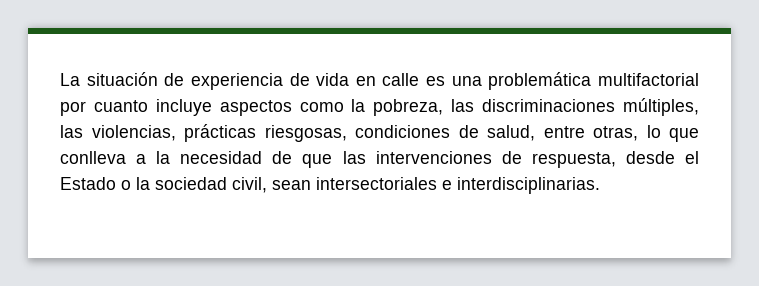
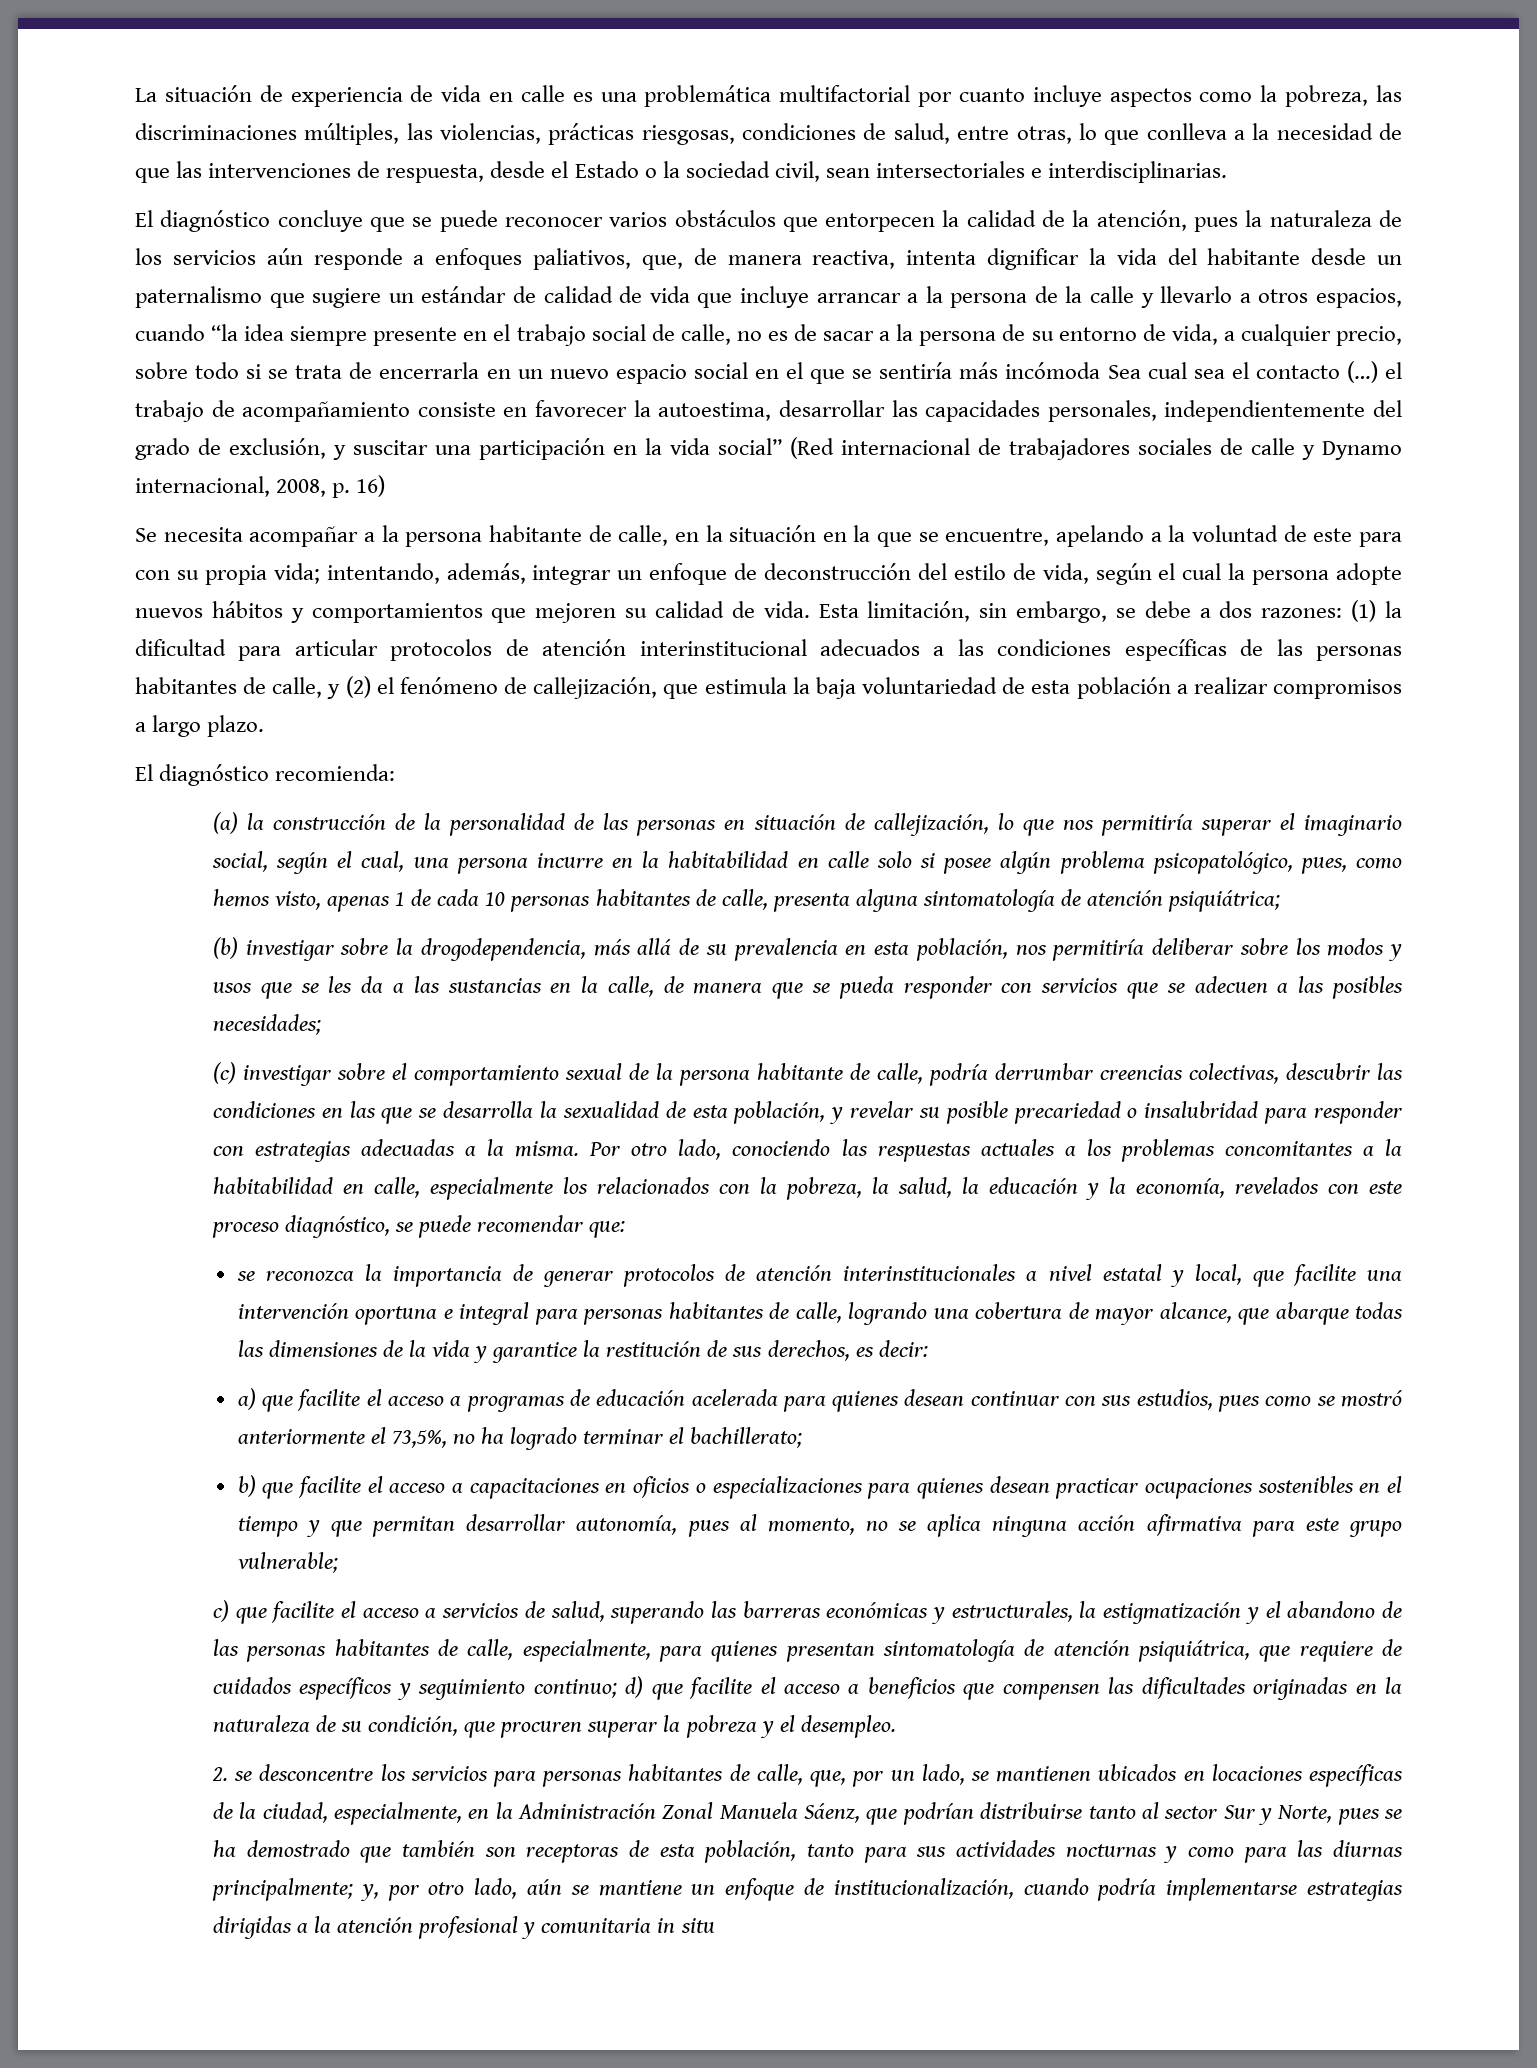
(600, 185) none -> [135,210,1402,232] [135,248,1402,270] [135,286,1402,308] [135,324,1403,346] [135,361,1402,384] [135,400,1403,422] [135,437,1402,460] [135,475,386,498] [135,525,1403,547] [135,563,1402,585] [135,600,1402,623] [135,639,1402,661] [135,676,1402,699] [135,715,265,737] [135,764,396,786] [212,812,1403,836] [211,851,1403,874] [212,889,1281,912] [212,937,1402,961] [212,976,1404,999] [212,1014,321,1035] [212,1062,1403,1086] [212,1101,1403,1124] [212,1139,1403,1162] [212,1177,1403,1200] [211,1215,626,1238] [236,1264,1402,1287] [237,1302,1403,1325] [237,1340,928,1363] [237,1388,1402,1412] [237,1427,803,1450] [237,1475,1403,1499] [237,1514,1402,1537] [237,1552,338,1573] [212,1600,1402,1624] [212,1639,1403,1662] [212,1676,1402,1700] [212,1715,896,1738] [211,1764,1404,1787] [212,1802,1402,1825] [212,1840,1403,1863] [211,1878,1403,1901] [212,1916,715,1939] // El diagnóstico concluye que se puede reconocer varios obstáculos que entorpecen la calidad de la atención, pues la naturaleza de los servicios aún responde a enfoques paliativos, que, de manera reactiva, intenta dignificar la vida del habitante desde un paternalismo que sugiere un estándar de calidad de vida que incluye arrancar a la persona de la calle y llevarlo a otros espacios, cuando “la idea siempre presente en el trabajo social de calle, no es de sacar a la persona de su entorno de vida, a cualquier precio, sobre todo si se trata de encerrarla en un nuevo espacio social en el que se sentiría más incómoda Sea cual sea el contacto (…) el trabajo de acompañamiento consiste en favorecer la autoestima, desarrollar las capacidades personales, independientemente del grado de exclusión, y suscitar una participación en la vida social” (Red internacional de trabajadores sociales de calle y Dynamo internacional, 2008, p. 16) // Se necesita acompañar a la persona habitante de calle, en la situación en la que se encuentre, apelando a la voluntad de este para con su propia vida; intentando, además, integrar un enfoque de deconstrucción del estilo de vida, según el cual la persona adopte nuevos hábitos y comportamientos que mejoren su calidad de vida. Esta limitación, sin embargo, se debe a dos razones: (1) la dificultad para articular protocolos de atención interinstitucional adecuados a las condiciones específicas de las personas habitantes de calle, y (2) el fenómeno de callejización, que estimula la baja voluntariedad de esta población a realizar compromisos a largo plazo. // El diagnóstico recomienda: // (a) la construcción de la personalidad de las personas en situación de callejización, lo que nos permitiría superar el imaginario social, según el cual, una persona incurre en la habitabilidad en calle solo si posee algún problema psicopatológico, pues, como hemos visto, apenas 1 de cada 10 personas habitantes de calle, presenta alguna sintomatología de atención psiquiátrica; // (b) investigar sobre la drogodependencia, más allá de su prevalencia en esta población, nos permitiría deliberar sobre los modos y usos que se les da a las sustancias en la calle, de manera que se pueda responder con servicios que se adecuen a las posibles necesidades; // (c) investigar sobre el comportamiento sexual de la persona habitante de calle, podría derrumbar creencias colectivas, descubrir las condiciones en las que se desarrolla la sexualidad de esta población, y revelar su posible precariedad o insalubridad para responder con estrategias adecuadas a la misma. Por otro lado, conociendo las respuestas actuales a los problemas concomitantes a la habitabilidad en calle, especialmente los relacionados con la pobreza, la salud, la educación y la economía, revelados con este proceso diagnóstico, se puede recomendar que: // se reconozca la importancia de generar protocolos de atención interinstitucionales a nivel estatal y local, que facilite una intervención oportuna e integral para personas habitantes de calle, logrando una cobertura de mayor alcance, que abarque todas las dimensiones de la vida y garantice la restitución de sus derechos, es decir: // a) que facilite el acceso a programas de educación acelerada para quienes desean continuar con sus estudios, pues como se mostró anteriormente el 73,5%, no ha logrado terminar el bachillerato; // b) que facilite el acceso a capacitaciones en oficios o especializaciones para quienes desean practicar ocupaciones sostenibles en el tiempo y que permitan desarrollar autonomía, pues al momento, no se aplica ninguna acción afirmativa para este grupo vulnerable; // c) que facilite el acceso a servicios de salud, superando las barreras económicas y estructurales, la estigmatización y el abandono de las personas habitantes de calle, especialmente, para quienes presentan sintomatología de atención psiquiátrica, que requiere de cuidados específicos y seguimiento continuo; d) que facilite el acceso a beneficios que compensen las dificultades originadas en la naturaleza de su condición, que procuren superar la pobreza y el desempleo. // 2. se desconcentre los servicios para personas habitantes de calle, que, por un lado, se mantienen ubicados en locaciones específicas de la ciudad, especialmente, en la Administración Zonal Manuela Sáenz, que podrían distribuirse tanto al sector Sur y Norte, pues se ha demostrado que también son receptoras de esta población, tanto para sus actividades nocturnas y como para las diurnas principalmente; y, por otro lado, aún se mantiene un enfoque de institucionalización, cuando podría implementarse estrategias dirigidas a la atención profesional y comunitaria in situ

